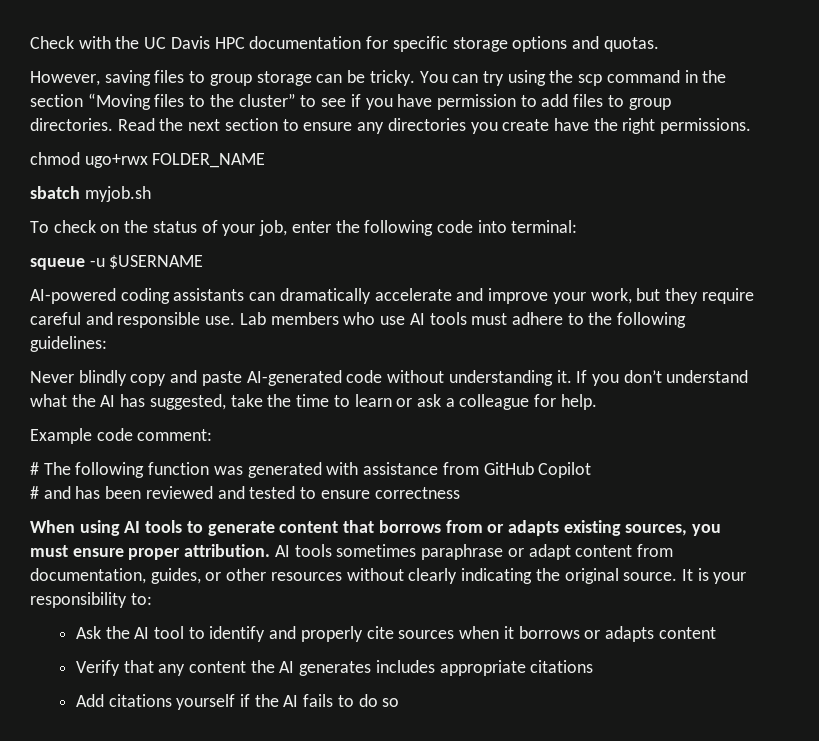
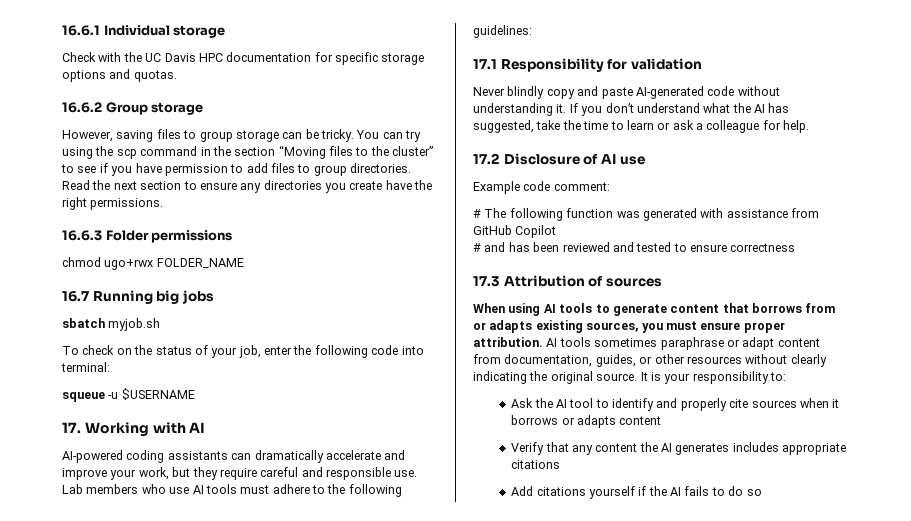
(30, 42) none -> [62,25,226,38] 16.6.1 Individual storage //
(659, 44) none -> [62,102,204,115] // 16.6.2 Group storage
(752, 126) none -> [62,230,233,243] // 16.6.3 Folder permissions
(266, 160) none -> [62,290,214,304] // 16.7 Running big jobs
(204, 262) none -> [62,422,206,437] // 17. Working with AI
(107, 344) none -> [473,58,702,72] // 17.1 Responsibility for validation
(597, 402) none -> [473,153,645,165] // 17.2 Disclosure of AI use
(460, 493) none -> [473,275,662,287] // 17.3 Attribution of sources

